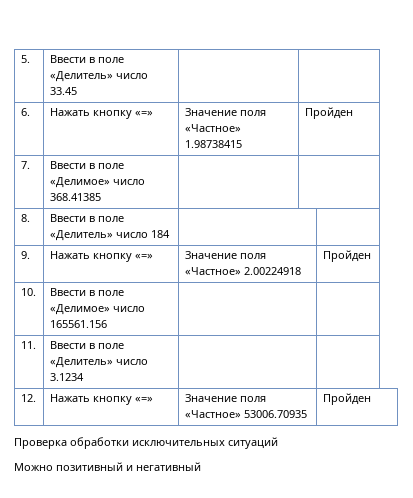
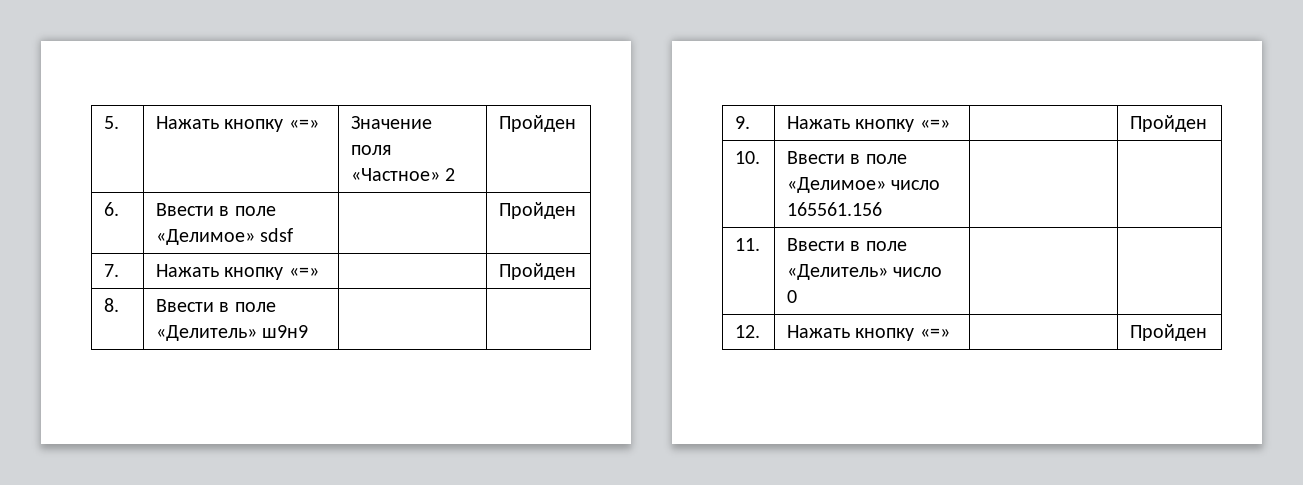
[49,55,124,63] [49,71,148,82] [49,87,77,95] [20,108,30,116] [49,108,153,119] [184,108,266,116] [184,124,241,132] [184,140,242,148] [304,107,353,119] [20,161,30,169] [49,161,124,169] [49,177,145,188] [49,193,101,201] | Ввести в поле «Делитель» число 33.45 | | // 6. | Нажать кнопку «=» | Значение поля «Частное» 1.98738415 | Пройден // 7. | Ввести в поле «Делимое» число 368.41385 | | -> [156,116,319,132] [351,116,433,129] [351,145,392,155] [351,168,456,181] [499,115,577,132] [104,202,120,216] [156,203,276,216] [156,228,294,245] [499,202,577,219] [104,264,120,277] [156,264,319,280] [499,263,577,280] | Нажать кнопку «=» | Значение поля «Частное» 2 | Пройден // 6. | Ввести в поле «Делимое» sdsf | | Пройден // 7. | Нажать кнопку «=» | | Пройден
[115,230,170,238] число 184 -> [262,325,309,338] ш9н9
[184,251,266,259] [184,267,301,275] Значение поля «Частное» 2.00224918 -> (950, 124) none
[49,373,84,381] 3.1234 -> [787,290,798,303] 0
[184,394,266,402] [184,410,307,418] [322,393,371,405] [14,437,278,449] [14,462,201,471] Значение поля «Частное» 53006.70935 | Пройден // Проверка обработки исключительных ситуаций // Можно позитивный и негативный -> [1130,324,1208,341] | Пройден

